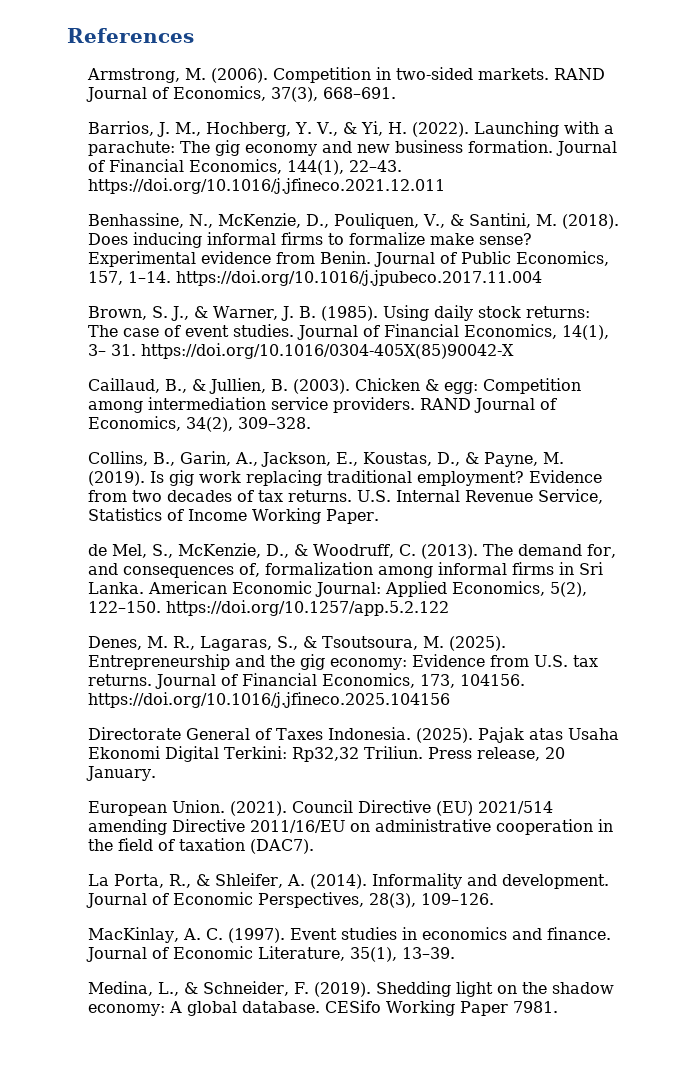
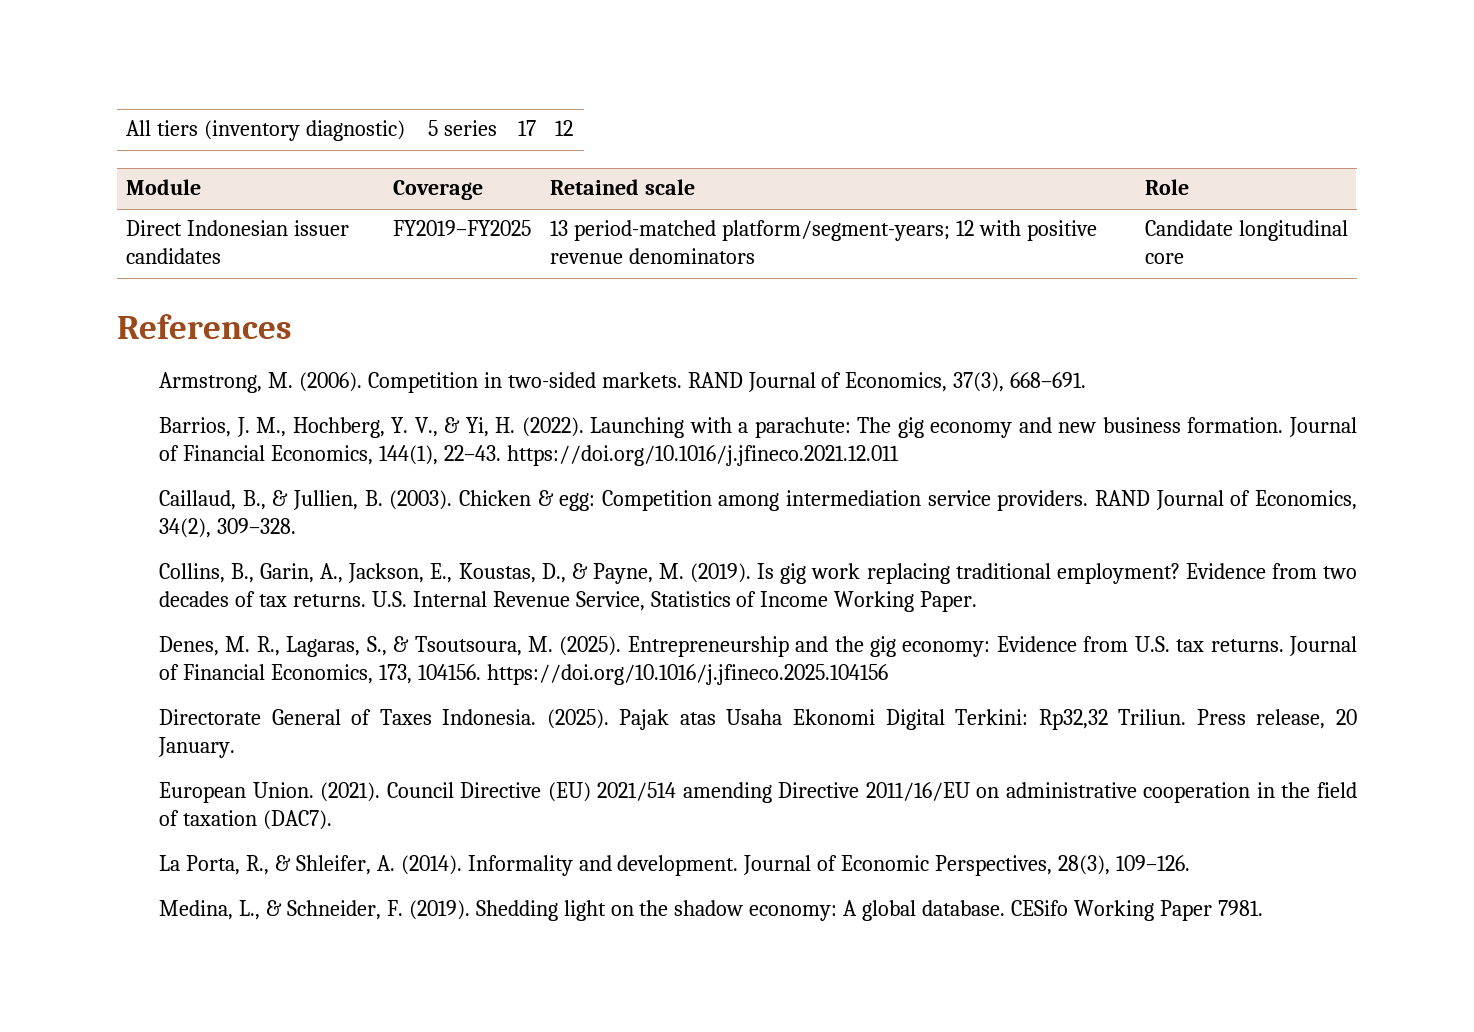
(67, 35) none -> [125,120,405,141] [427,120,497,136] [517,120,536,136] [554,120,573,136] [125,179,201,195] [392,180,483,200] [549,179,695,195] [1144,179,1189,195] [125,220,349,236] [125,248,221,264] [392,220,531,236] [549,220,1097,241] [549,248,755,264] [1144,220,1348,241] [1144,253,1184,264] All tiers (inventory diagnostic) | 5 series | 17 | 12 // Module | Coverage | Retained scale | Role // Direct Indonesian issuer candidates | FY2019–FY2025 | 13 period-matched platform/segment-years; 12 with positive revenue denominators | Candidate longitudinal core //
[87,213,620,229] [87,232,532,248] [87,251,609,267] [87,270,542,286] [87,305,591,321] [87,324,609,340] [87,343,514,359] // Benhassine, N., McKenzie, D., Pouliquen, V., & Santini, M. (2018). Does inducing informal firms to formalize make sense? Experimental evidence from Benin. Journal of Public Economics, 157, 1–14. https://doi.org/10.1016/j.jpubeco.2017.11.004 // Brown, S. J., & Warner, J. B. (1985). Using daily stock returns: The case of event studies. Journal of Financial Economics, 14(1), 3– 31. https://doi.org/10.1016/0304-405X(85)90042-X -> (899, 455) none
[87,543,616,559] [87,562,603,578] [87,581,587,597] [87,600,449,616] // de Mel, S., McKenzie, D., & Woodruff, C. (2013). The demand for, and consequences of, formalization among informal firms in Sri Lanka. American Economic Journal: Applied Economics, 5(2), 122–150. https://doi.org/10.1257/app.5.2.122 -> (978, 601) none
[87,927,611,943] [85,946,455,962] // MacKinlay, A. C. (1997). Event studies in economics and finance. Journal of Economic Literature, 35(1), 13–39. -> (1191, 863) none

